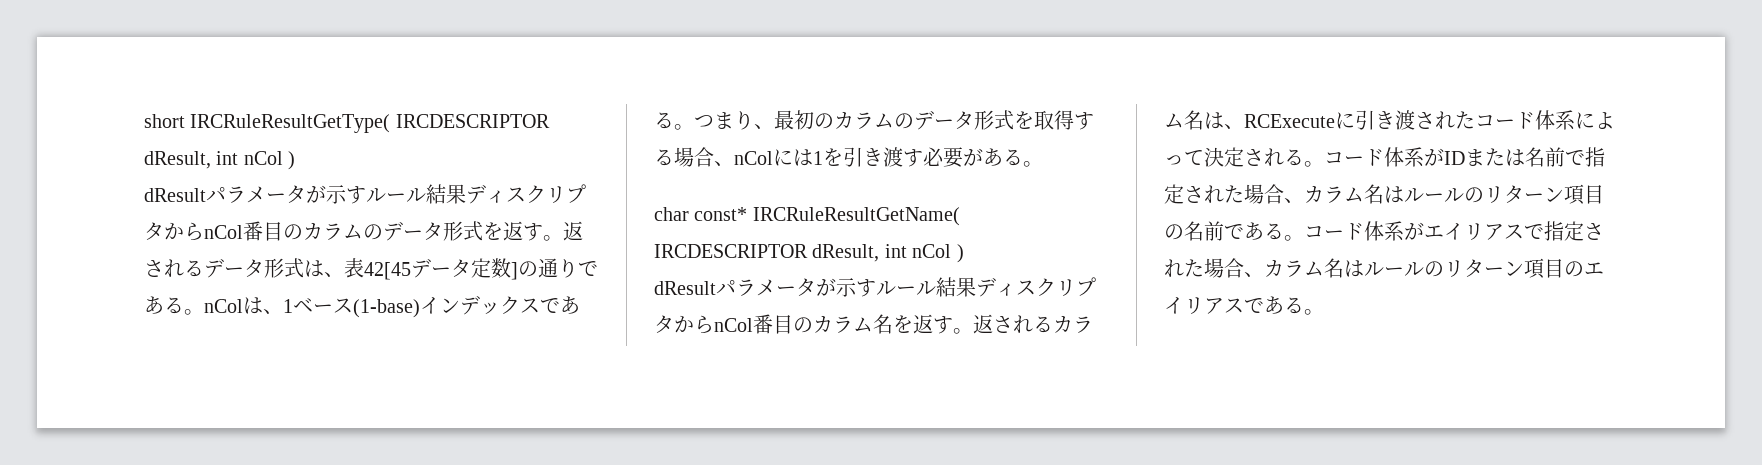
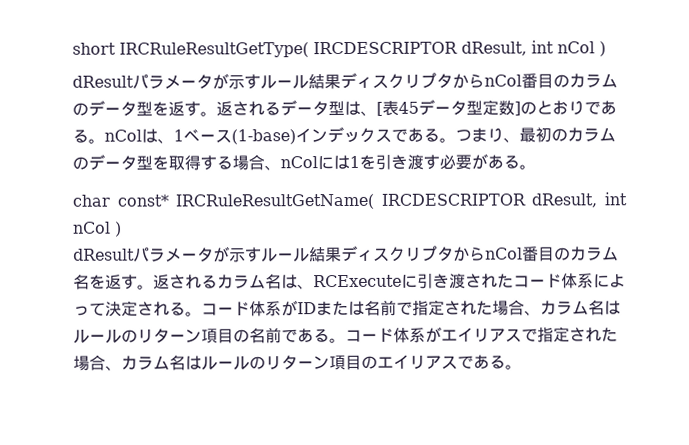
[443,221,483,241] 形式 -> [136,101,153,116] 型
[264,258,471,280] 形式は、表42[45データ -> [328,99,483,116] 型は、[表45データ型
[538,258,558,278] 通 -> [536,100,569,115] とお
[974,110,1014,130] 形式 -> [136,155,153,170] 型

